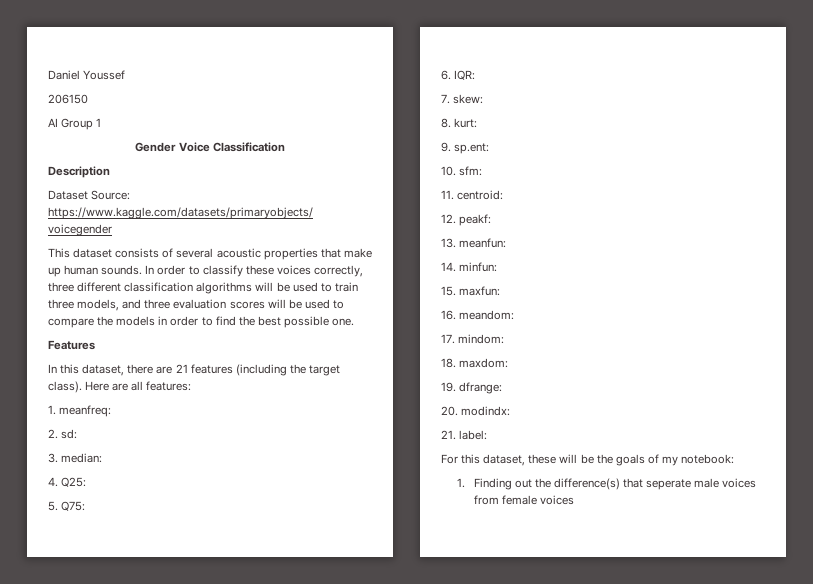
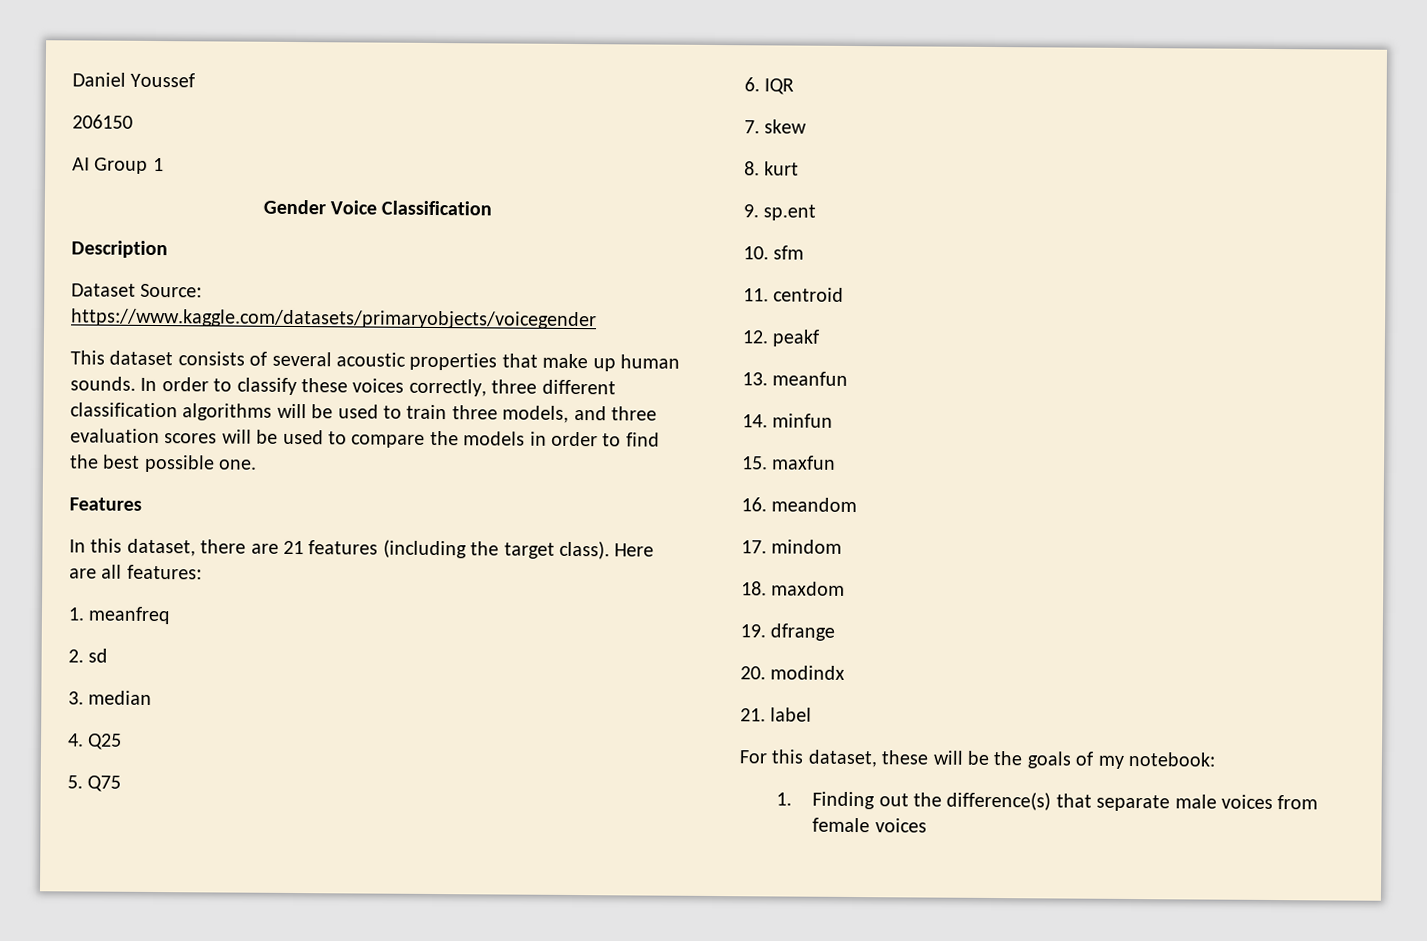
[59,405,112,417] meanfreq: -> [88,606,172,625] meanfreq
[61,429,78,439] sd: -> [88,648,109,663] sd
[61,453,103,463] median: -> [88,690,153,705] median
[61,477,87,487] Q25: -> [87,733,123,750] Q25
[61,501,86,511] Q75: -> [87,775,122,792] Q75
[454,70,476,80] IQR: -> [764,78,795,95] IQR
[453,94,484,104] skew: -> [764,119,808,134] skew
[454,118,478,128] kurt: -> [764,161,800,176] kurt
[454,143,490,154] sp.ent: -> [763,204,817,221] sp.ent
[459,166,483,176] sfm: -> [773,245,805,260] sfm
[457,190,504,200] centroid: -> [773,287,845,302] centroid
[459,214,492,226] peakf: -> [772,329,821,347] peakf
[459,238,507,248] meanfun: -> [772,371,849,386] meanfun
[459,262,498,272] minfun: -> [772,413,834,428] minfun
[459,286,501,296] maxfun: -> [772,455,837,470] maxfun
[459,310,515,320] meandom: -> [771,497,858,513] meandom
[458,334,505,344] mindom: -> [771,539,843,554] mindom
[459,358,509,368] maxdom: -> [771,581,846,596] maxdom
[459,382,503,394] dfrange: -> [770,623,836,641] dfrange
[461,406,511,416] modindx: -> [770,665,846,680] modindx
[459,430,488,440] label: -> [770,707,813,722] label
[646,479,692,490] seperate -> [1096,794,1171,812] separate

